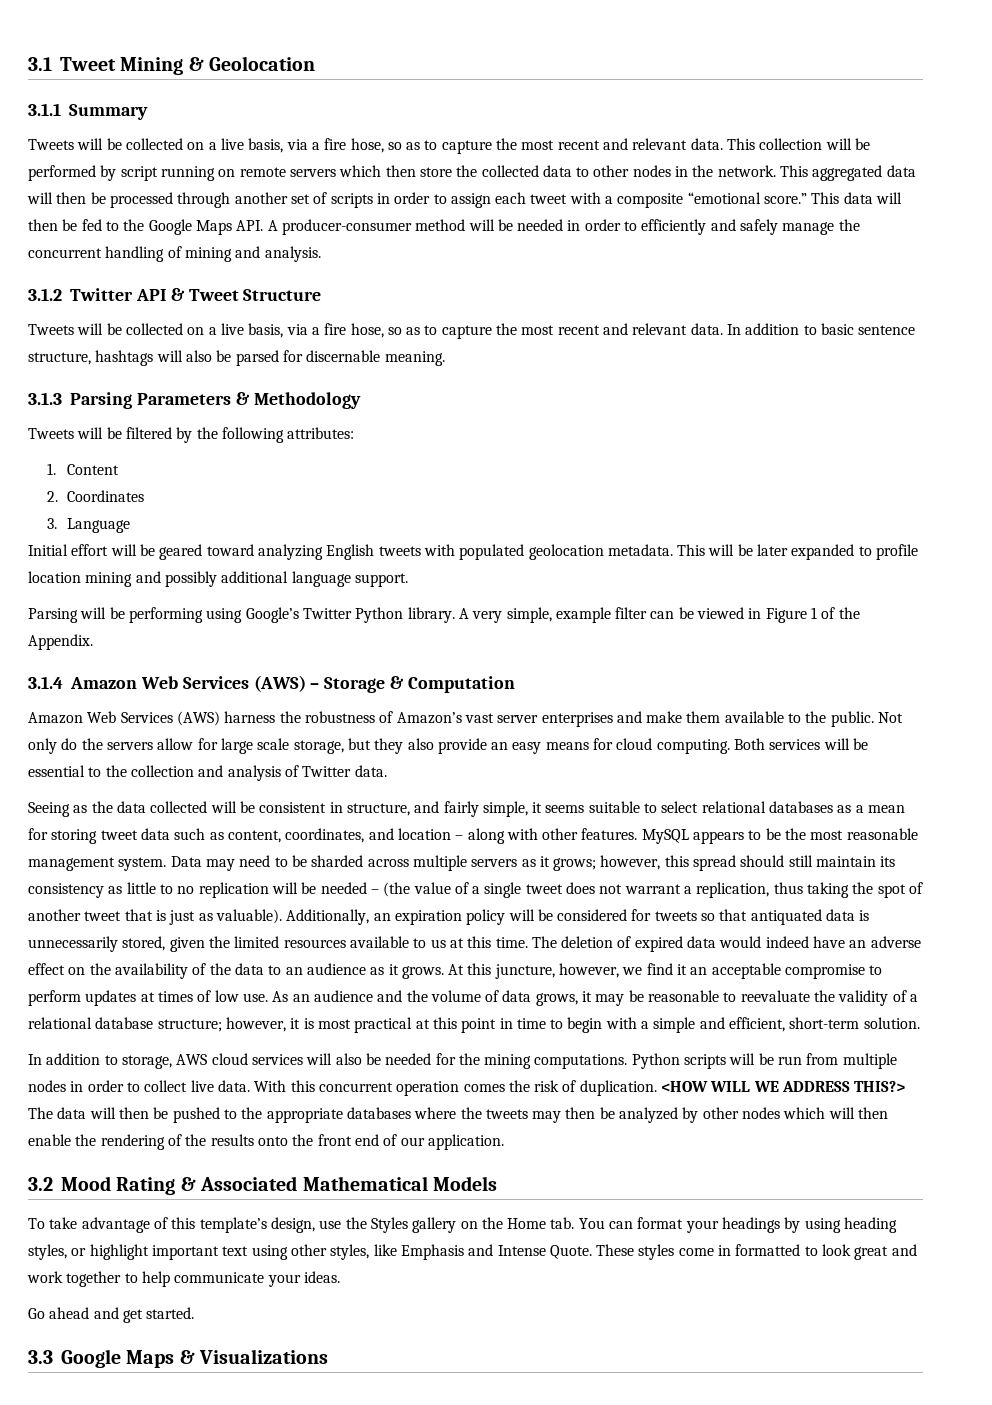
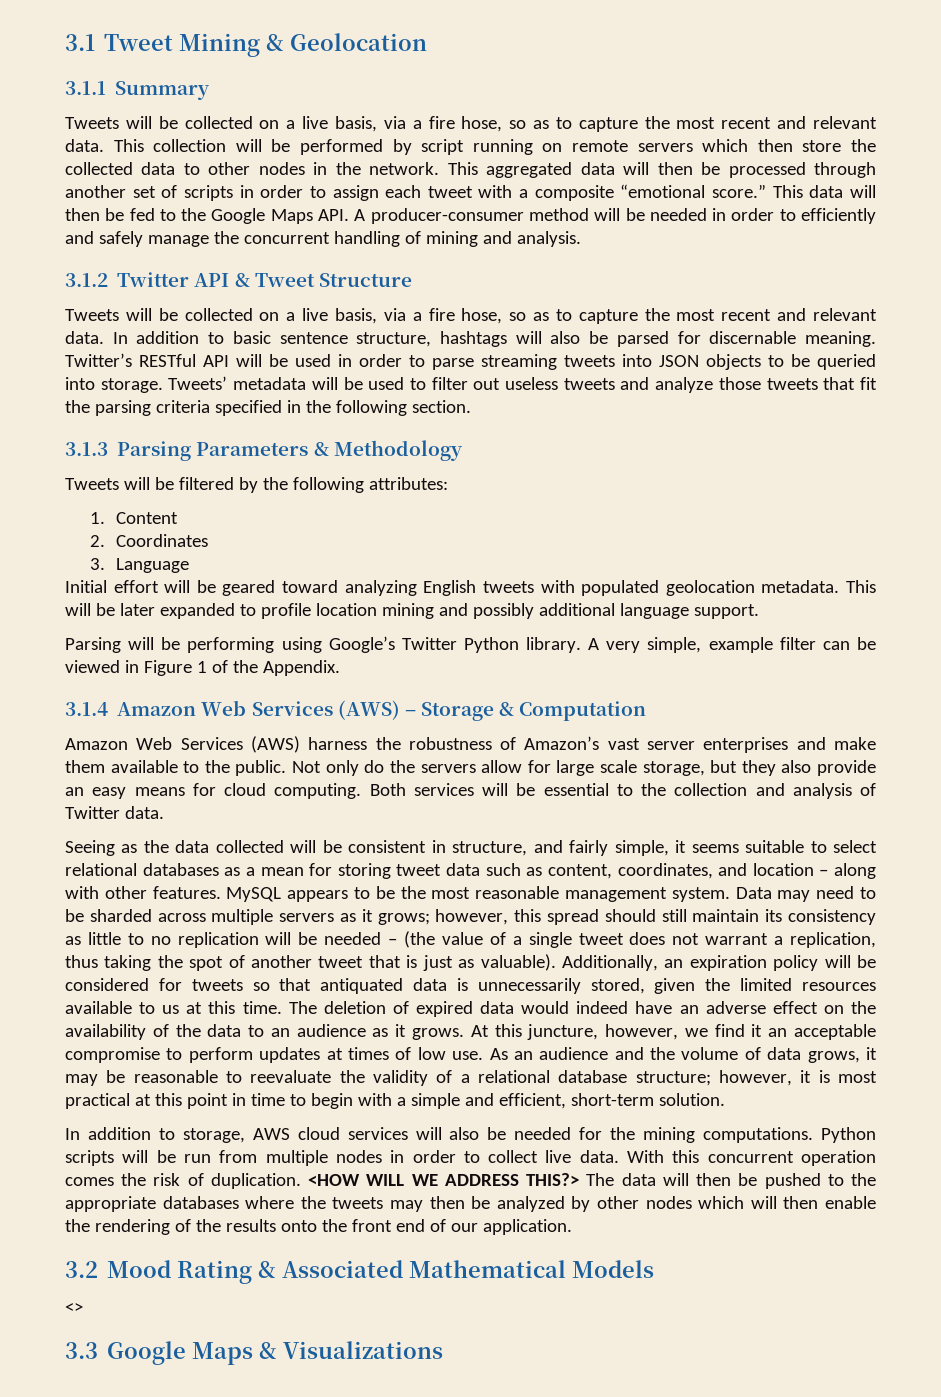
(445, 358) none -> [65,353,876,370] [65,376,878,393] [65,400,471,416] Twitter’s RESTful API will be used in order to parse streaming tweets into JSON objects to be queried into storage. Tweets’ metadata will be used to filter out useless tweets and analyze those tweets that fit the parsing criteria specified in the following section.
[28,1217,898,1233] [28,1244,917,1260] [27,1271,340,1287] [28,1307,195,1323] To take advantage of this template’s design, use the Styles gallery on the Home tab. You can format your headings by using heading styles, or highlight important text using other styles, like Emphasis and Intense Quote. These styles come in formatted to look great and work together to help communicate your ideas. // Go ahead and get started. -> [65,1303,83,1313] <>

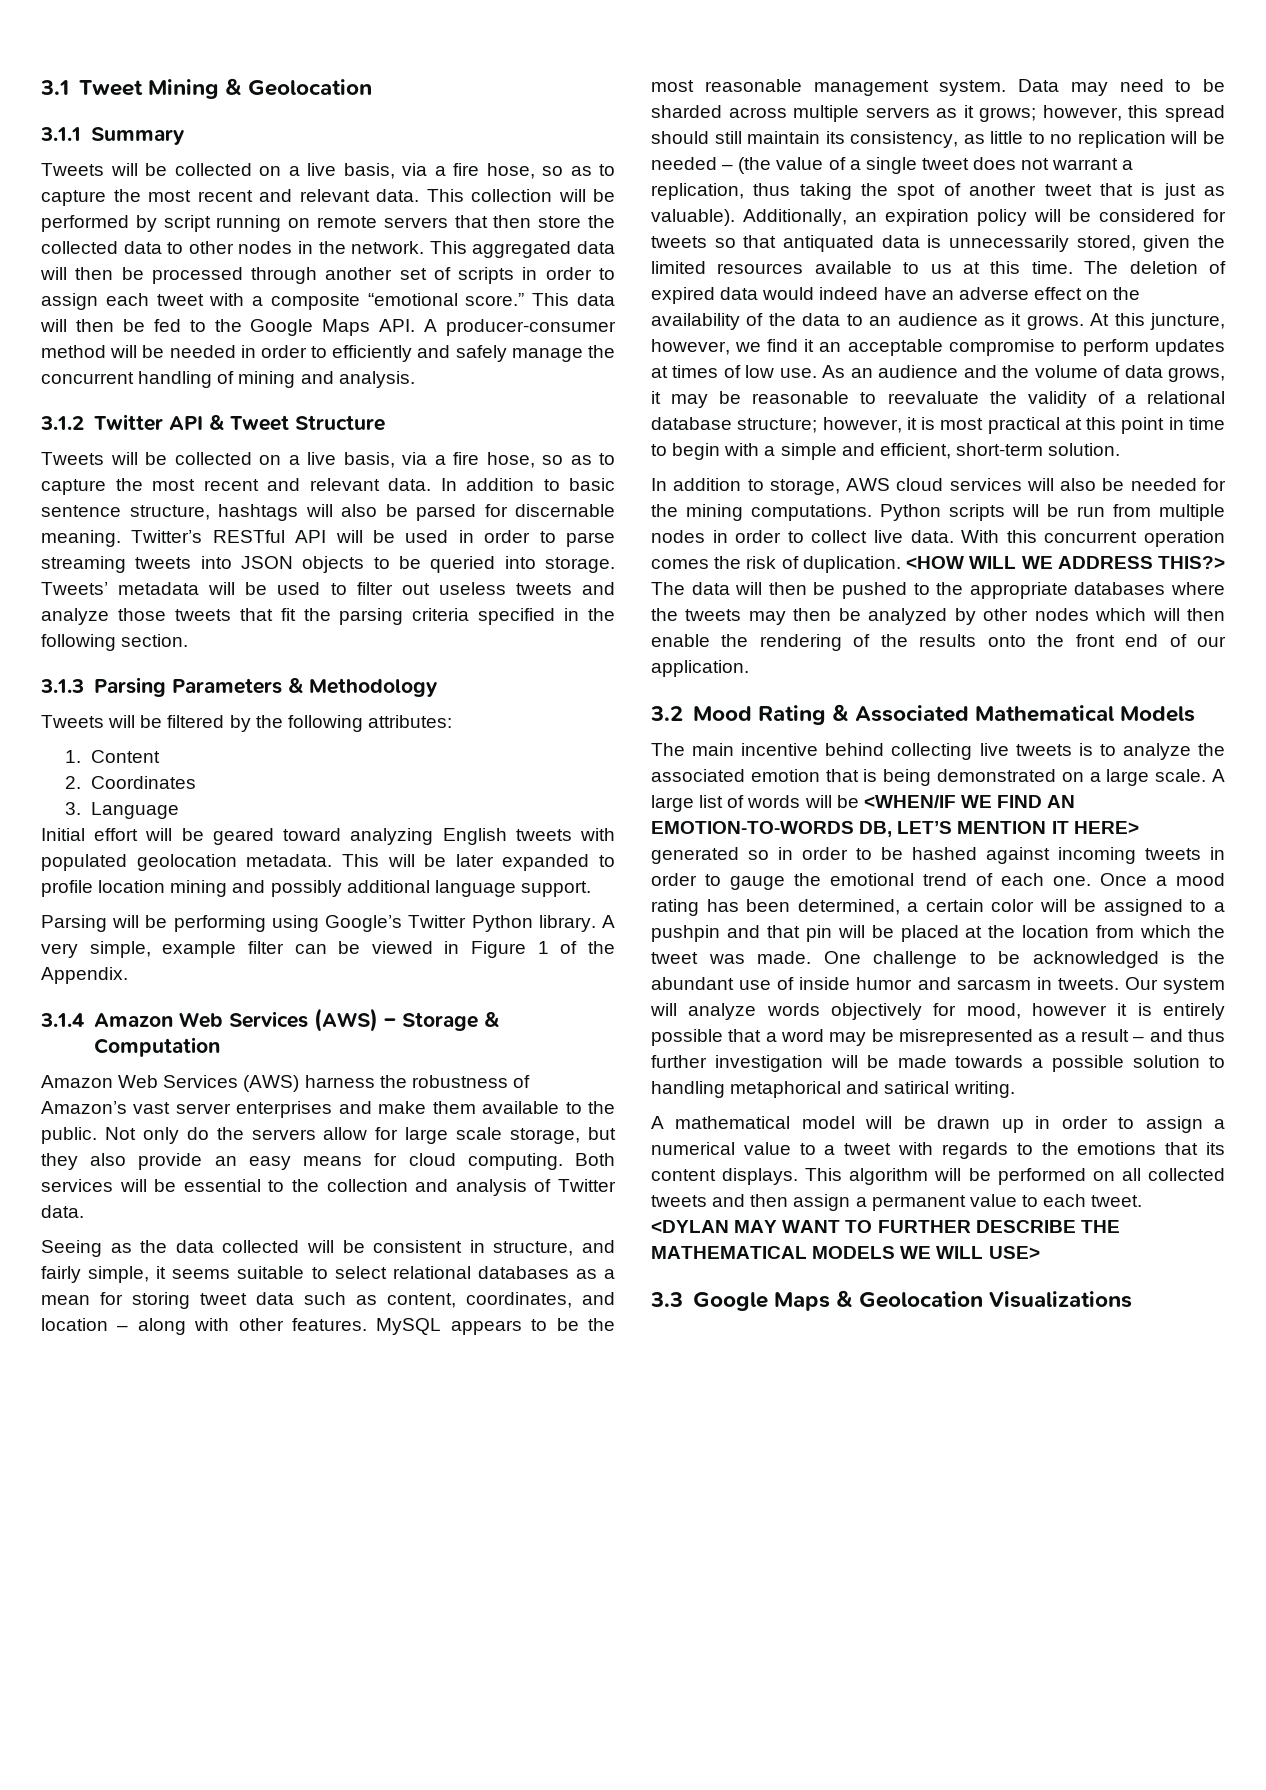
[702,139,749,152] which -> [454,215,488,228] that
[787,909,876,925] consistency -> [850,131,959,148] consistency,
[65,1303,83,1313] <> -> [651,743,1225,760] [651,769,1225,786] [651,795,1076,812] [651,821,1139,837] [651,847,1225,864] [651,873,1225,890] [651,899,1225,916] [651,925,1225,942] [651,951,1225,968] [651,977,1225,994] [650,1003,1225,1020] [651,1029,1225,1046] [651,1055,1225,1072] [651,1081,1015,1098] [651,1116,1225,1133] [651,1142,1225,1159] [651,1168,1226,1185] [651,1194,1143,1211] [651,1220,1120,1233] [651,1246,1040,1259] The main incentive behind collecting live tweets is to analyze the associated emotion that is being demonstrated on a large scale. A large list of words will be <WHEN/IF WE FIND AN EMOTION-TO-WORDS DB, LET’S MENTION IT HERE> generated so in order to be hashed against incoming tweets in order to gauge the emotional trend of each one. Once a mood rating has been determined, a certain color will be assigned to a pushpin and that pin will be placed at the location from which the tweet was made. One challenge to be acknowledged is the abundant use of inside humor and sarcasm in tweets. Our system will analyze words objectively for mood, however it is entirely possible that a word may be misrepresented as a result – and thus further investigation will be made towards a possible solution to handling metaphorical and satirical writing. // A mathematical model will be drawn up in order to assign a numerical value to a tweet with regards to the emotions that its content displays. This algorithm will be performed on all collected tweets and then assign a permanent value to each tweet. <DYLAN MAY WANT TO FURTHER DESCRIBE THE MATHEMATICAL MODELS WE WILL USE>
(278, 1350) none -> [858,1291,983,1308] Geolocation

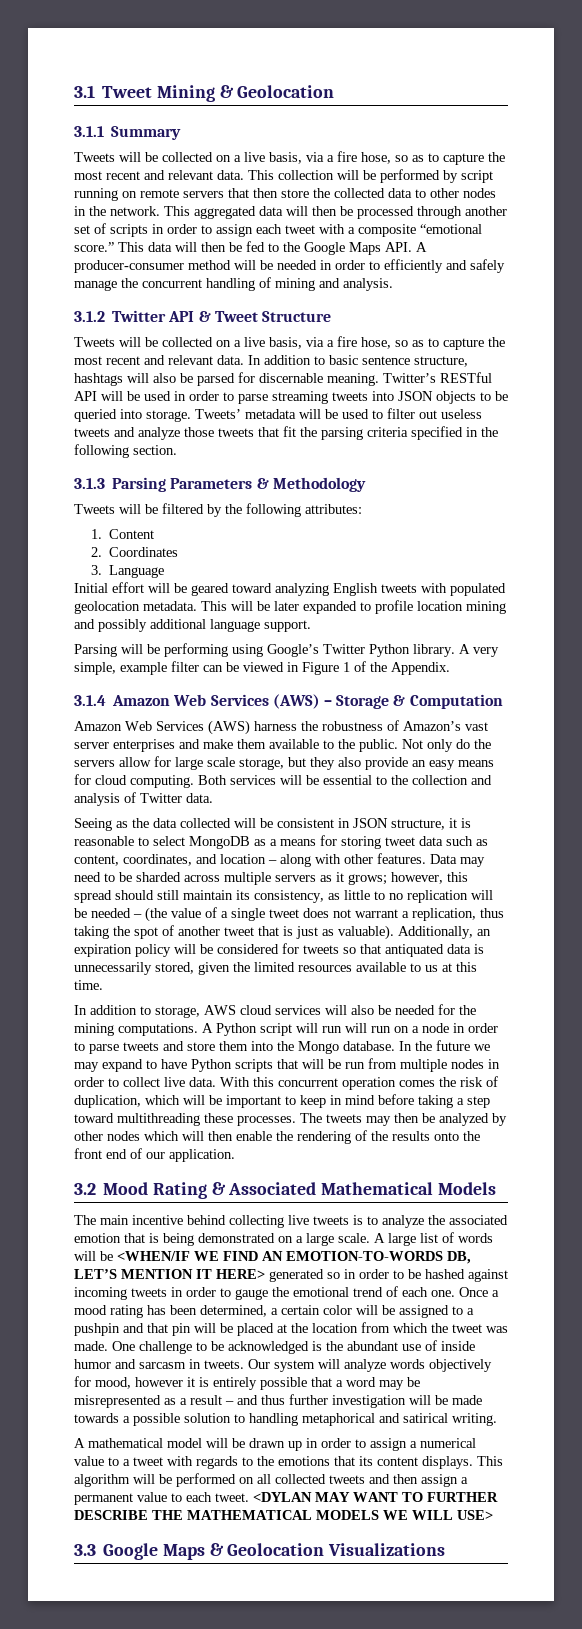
[493,1240,616,1256] [41,1266,616,1283] [41,1295,90,1305] structure, and fairly simple, it seems suitable to select relational databases as a mean -> [353,818,471,830] [74,836,316,849] JSON structure, it is reasonable to select MongoDB as a means
[376,1318,615,1335] [651,79,1007,96] MySQL appears to be the most reasonable management system. -> (426, 858) none
[1084,261,1226,274] [651,287,1141,304] [651,313,1225,330] [651,339,1225,356] [651,365,1225,382] [651,391,1225,408] [651,417,1225,434] [651,443,1121,460] The deletion of expired data would indeed have an adverse effect on the availability of the data to an audience as it grows. At this juncture, however, we find it an acceptable compromise to perform updates at times of low use. As an audience and the volume of data grows, it may be reasonable to reevaluate the validity of a relational database structure; however, it is most practical at this point in time to begin with a simple and efficient, short-term solution. -> (103, 985) none
(872, 512) none -> [202,1023,498,1036] [74,1040,490,1054] [74,1059,187,1072] A Python script will run will run on a node in order to parse tweets and store them into the Mongo database. In the future we may expand to have
(1005, 512) none -> [277,1059,298,1069] that
[802,556,1225,573] [651,582,1225,599] [651,608,678,621] duplication. <HOW WILL WE ADDRESS THIS?> The data will then be pushed to the appropriate databases where the -> [74,1094,490,1108] [74,1113,322,1126] duplication, which will be important to keep in mind before taking a step toward multithreading these processes. The

